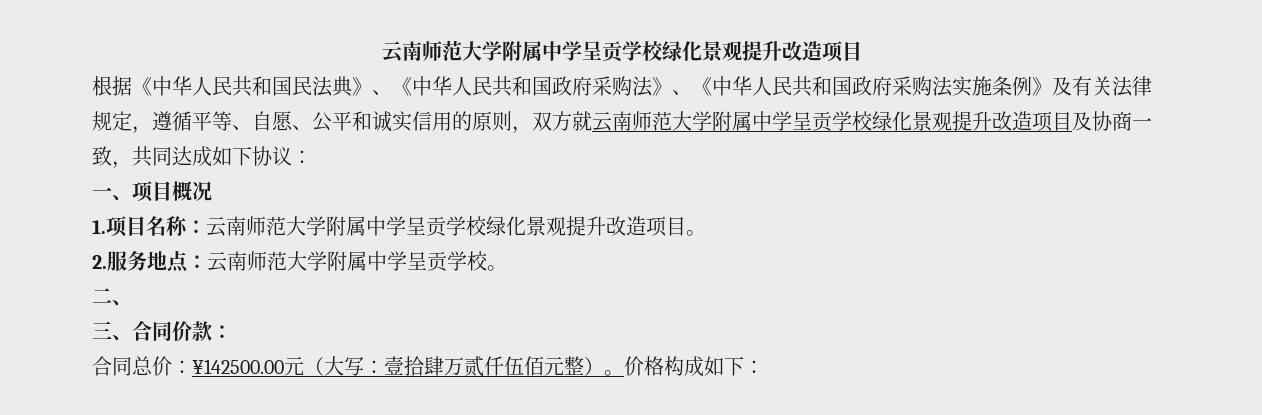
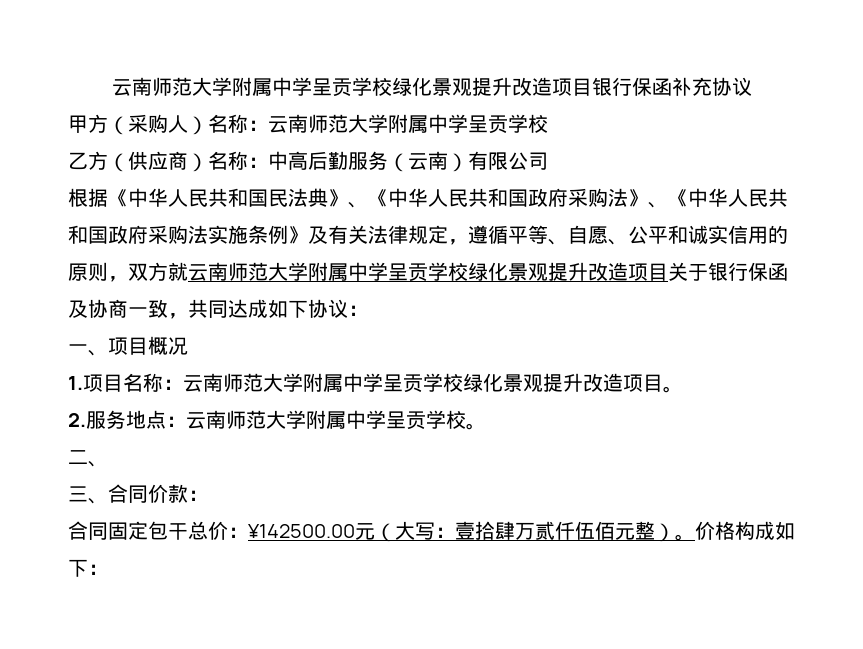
(862, 51) none -> [591,77,752,96] [68,114,548,135] [68,151,548,172] 银行保函补充协议 // 甲方（采购人）名称：云南师范大学附属中学呈贡学校 // 乙方（供应商）名称：中高后勤服务（云南）有限公司
(1072, 121) none -> [668,262,788,281] 关于银行保函
(132, 366) none -> [108,521,188,540] 固定包干

